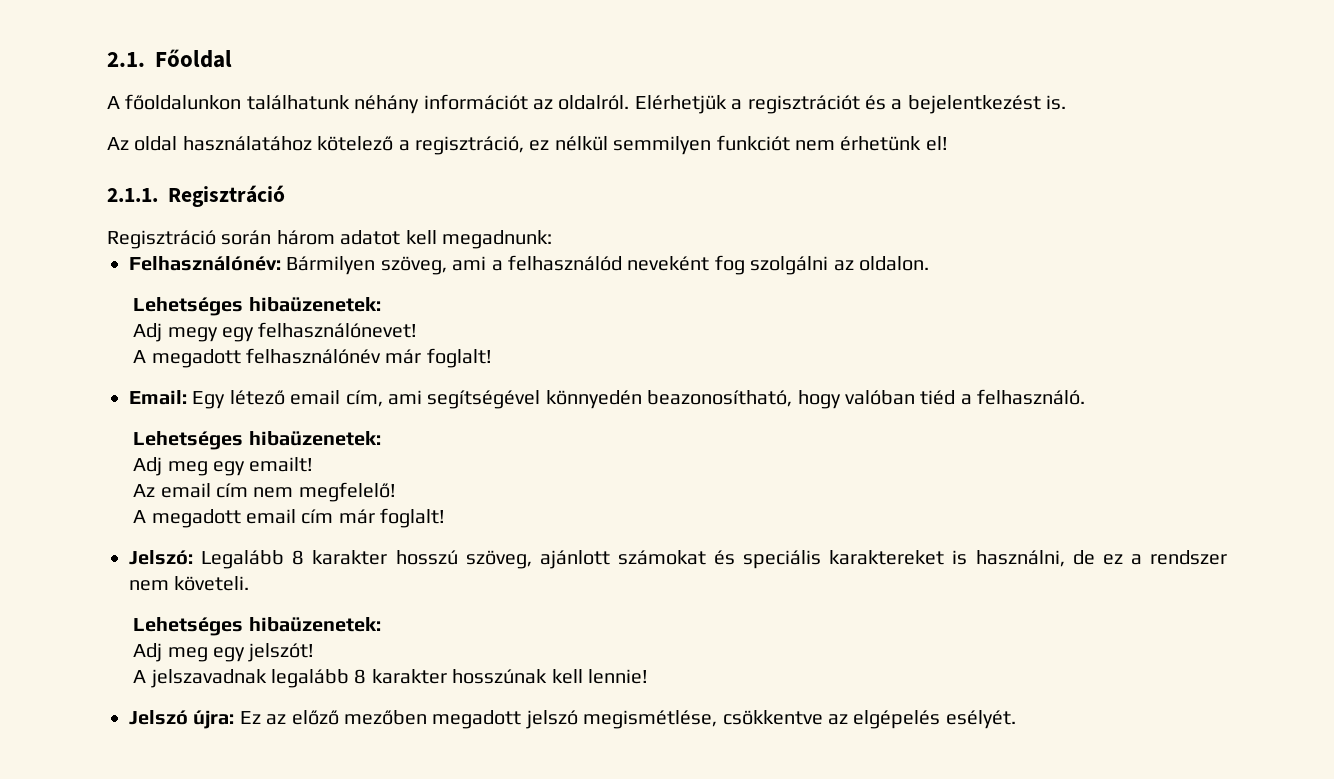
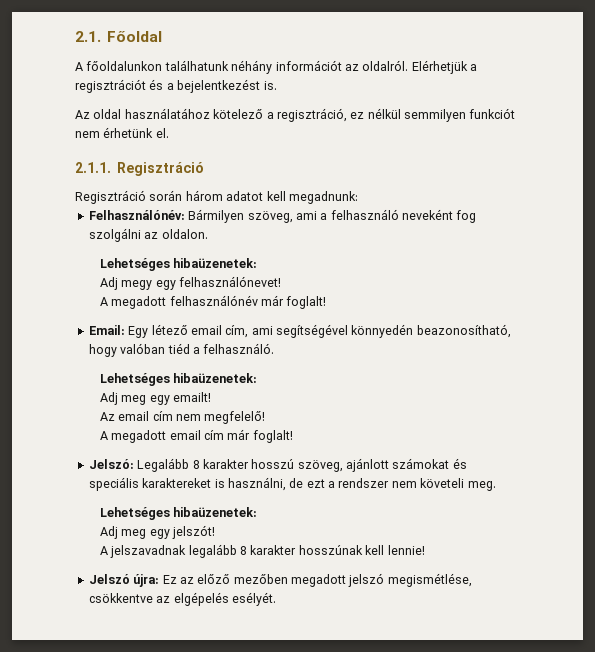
[925,136,948,151] el! -> [155,128,169,138] el.
[507,255,622,271] felhasználód -> [330,209,399,220] felhasználó
[1102,554,1123,565] ez -> [306,479,325,488] ezt
[174,576,250,591] követeli. -> [420,478,496,491] követeli meg.

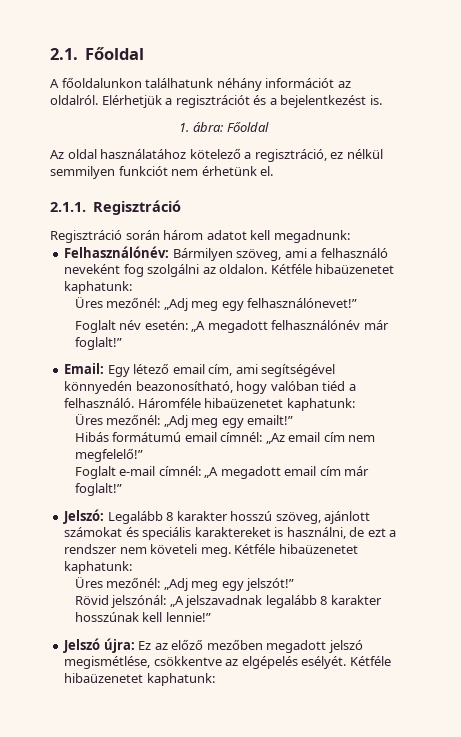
(277, 85) none -> [179,121,269,132] // 1. ábra: Főoldal
[99,258,258,271] [99,276,282,290] [99,297,108,306] // Lehetséges hibaüzenetek: // Adj megy egy felhasználónevet! // A -> [270,264,395,274] [64,281,133,294] [74,297,358,311] [74,320,206,333] Kétféle hibaüzenetet kaphatunk: // Üres mezőnél: „Adj meg egy felhasználónevet!” // Foglalt név esetén: „A
[286,296,327,309] foglalt! -> [74,337,122,350] foglalt!”
[99,373,258,386] [99,392,212,405] [99,411,266,424] [99,431,108,440] // Lehetséges hibaüzenetek: // Adj meg egy emailt! // Az email cím nem megfelelő! // A -> [137,398,355,411] [74,414,294,428] [74,432,376,444] [74,448,143,462] [74,466,219,479] Háromféle hibaüzenetet kaphatunk: // Üres mezőnél: „Adj meg egy emailt!” // Hibás formátumú email címnél: „Az email cím nem megfelelő!” // Foglalt e-mail címnél: „A
[252,430,293,443] foglalt! -> [74,483,122,496] foglalt!”
[99,507,258,520] [99,525,216,539] [99,546,108,555] // Lehetséges hibaüzenetek: // Adj meg egy jelszót! // A -> [234,544,358,554] [64,561,133,574] [74,577,295,591] [74,595,184,608] Kétféle hibaüzenetet kaphatunk: // Üres mezőnél: „Adj meg egy jelszót!” // Rövid jelszónál: „A
[387,545,425,555] lennie! -> [165,612,211,622] lennie!”
(276, 599) none -> [349,656,391,666] [64,673,215,686] Kétféle hibaüzenetet kaphatunk:

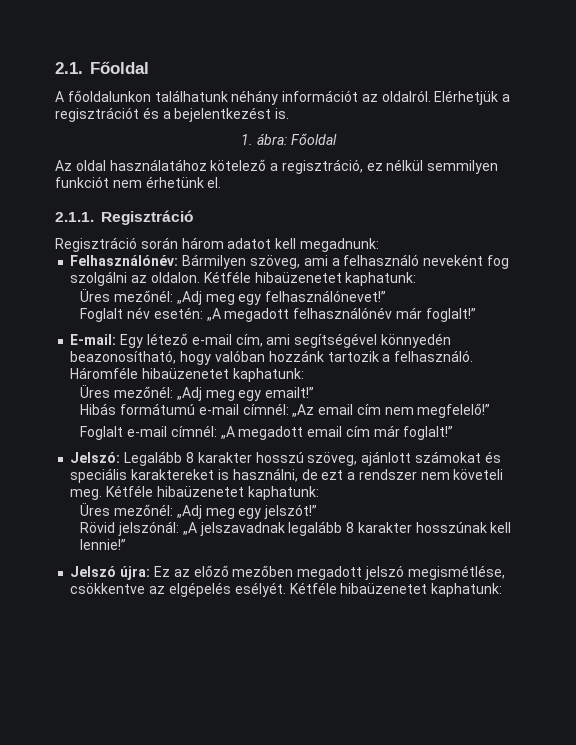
[64,363,105,374] Email: -> [70,334,117,345] E-mail:
[172,364,205,374] email -> [191,334,232,345] e-mail
[322,381,346,391] tiéd -> [268,350,379,362] hozzánk tartozik
[184,432,217,442] email -> [198,404,239,415] e-mail

